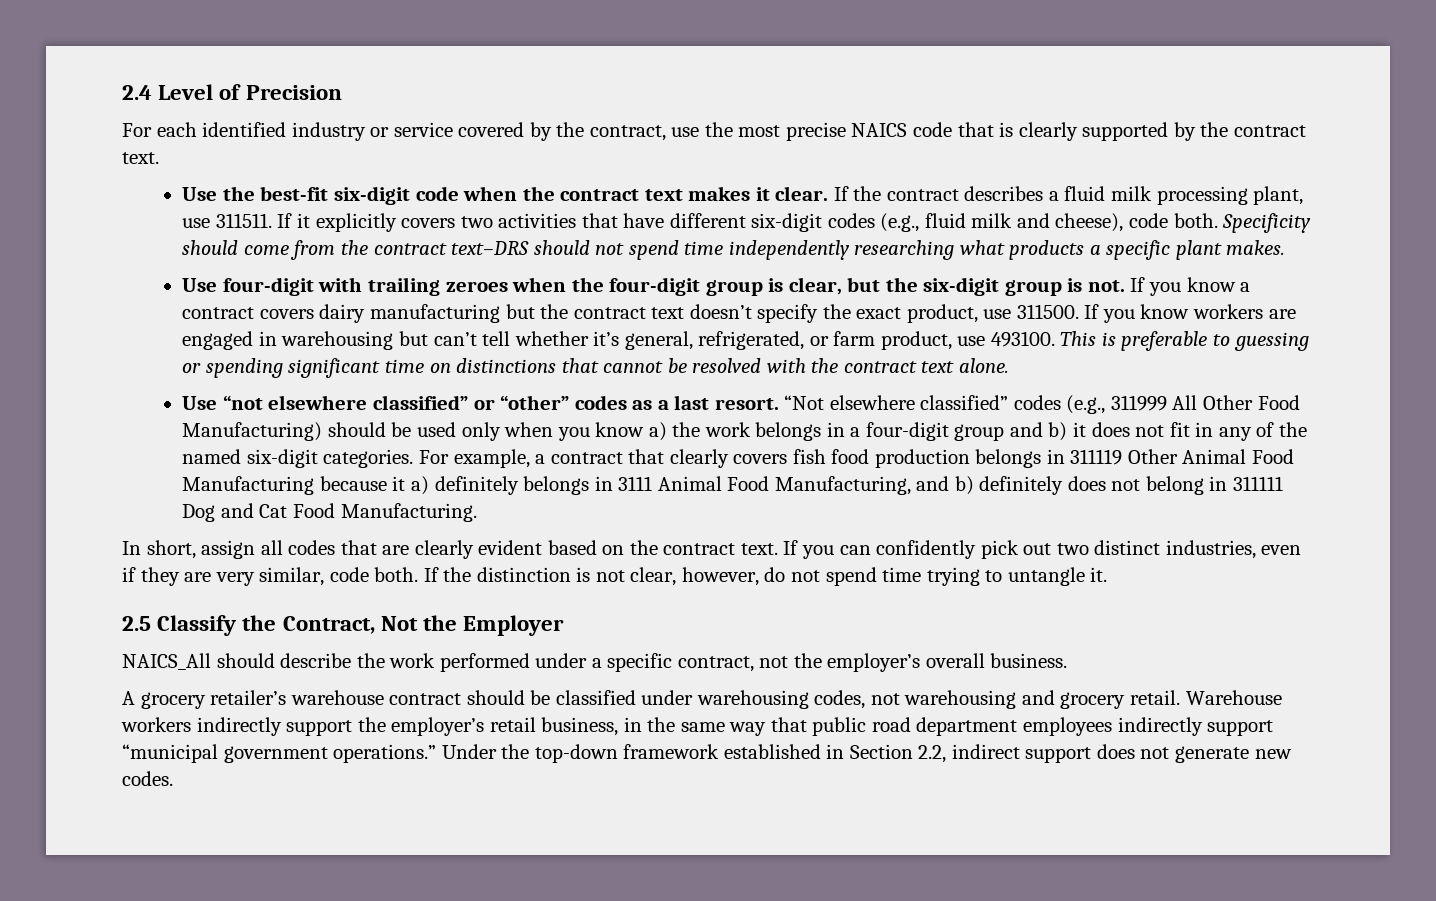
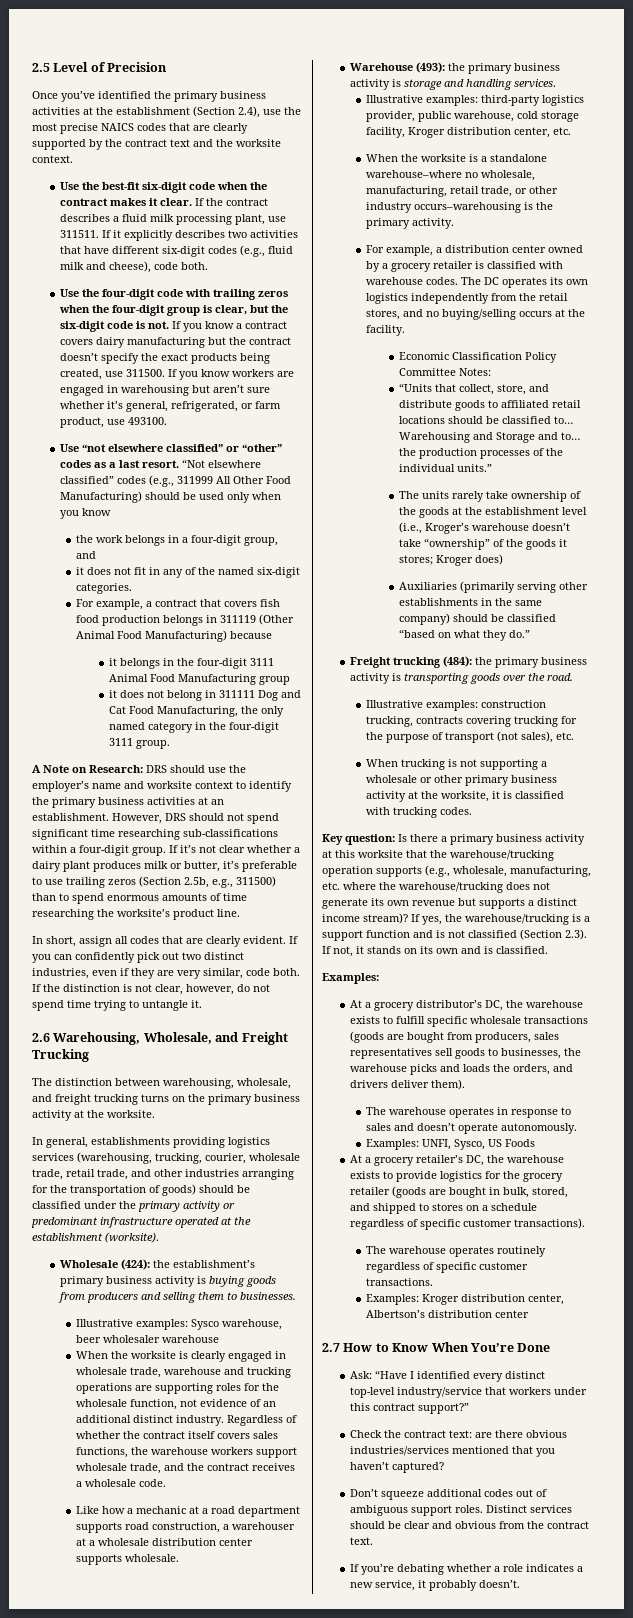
[122,85,152,100] 2.4 -> [32,63,50,72] 2.5
[122,122,666,141] For each identified industry or service covered by the contract, -> [32,91,266,102] [32,106,260,118] Once you’ve identified the primary business activities at the establishment (Section 2.4),
[913,122,1014,137] code that is -> [137,123,210,131] codes that are
[122,152,159,164] text. -> [170,139,281,147] [32,155,73,163] text and the worksite context.
[644,189,683,201] text -> (109, 202) none
[401,218,456,228] covers -> [175,230,226,238] describes
[1222,213,1312,233] [182,240,1286,260] [182,277,314,296] Specificity should come from the contract text–DRS should not spend time independently researching what products a specific plant makes. // Use four-digit -> [60,289,184,300] // Use the four-digit code
[445,281,508,292] zeroes -> [258,291,289,297] zeros
[1004,280,1062,296] group -> [107,321,134,329] code
[651,307,685,319] text -> (292, 341) none
[906,304,978,323] product, -> [191,353,271,364] [60,369,103,380] products being created,
[433,331,511,346] can’t tell -> [213,385,271,393] aren’t sure
[1060,331,1309,351] [182,358,1009,378] This is preferable to guessing or spending significant time on distinctions that cannot be resolved with the contract text alone. -> (168, 421) none
[648,422,667,441] a) -> (112, 512) //
[954,422,1068,441] group and b) -> [244,537,279,546] [76,551,97,559] group, and //
(414, 458) none -> (133, 588) //
[669,449,729,468] clearly -> (222, 603) none
[1127,449,1294,464] [182,476,1064,495] Other Animal Food Manufacturing because it a) definitely belongs in 3111 Animal Food Manufacturing, and b) definitely -> [259,614,295,625] [76,630,273,642] [108,658,274,669] [108,674,290,685] [108,690,117,698] (Other Animal Food Manufacturing) because // it belongs in the four-digit 3111 Animal Food Manufacturing group // it
[340,503,477,522] Manufacturing. -> [156,706,284,717] [108,722,279,733] [108,738,170,749] [32,765,246,773] [32,781,292,792] [32,797,224,808] [32,813,279,824] [32,829,278,840] [32,845,300,856] [32,861,297,872] [32,876,276,888] [32,893,247,904] [32,909,240,920] Manufacturing, the only named category in the four-digit 3111 group. // A Note on Research: DRS should use the employer’s name and worksite context to identify the primary business activities at an establishment. However, DRS should not spend significant time researching sub-classifications within a four-digit group. If it’s not clear whether a dairy plant produces milk or butter, it’s preferable to use trailing zeros (Section 2.5b, e.g., 311500) than to spend enormous amounts of time researching the worksite’s product line.
[478,540,778,555] evident based on the contract text. -> [243,936,286,944] evident.
[122,615,565,636] [122,653,1068,672] [122,690,1282,709] [121,717,1274,736] [122,744,1292,763] [122,771,173,786] 2.5 Classify the Contract, Not the Employer // NAICS_All should describe the work performed under a specific contract, not the employer’s overall business. // A grocery retailer’s warehouse contract should be classified under warehousing codes, not warehousing and grocery retail. Warehouse workers indirectly support the employer’s retail business, in the same way that public road department employees indirectly support “municipal government operations.” Under the top-down framework established in Section 2.2, indirect support does not generate new codes. -> [32,1032,288,1045] [32,1049,89,1062] [32,1078,291,1089] [32,1094,300,1105] [32,1110,155,1121] [32,1137,270,1148] [32,1152,300,1164] [32,1169,294,1180] [32,1184,250,1196] [32,1201,235,1212] [31,1217,251,1228] [32,1232,159,1243] [60,1259,256,1270] [60,1276,277,1287] [58,1292,297,1303] [76,1319,283,1330] [76,1335,220,1343] [76,1351,287,1362] [76,1367,292,1378] [76,1383,280,1394] [76,1399,277,1410] [76,1415,298,1426] [76,1431,279,1439] [76,1447,298,1458] [76,1463,296,1474] [76,1479,167,1487] [76,1506,301,1517] [76,1522,296,1533] [76,1538,254,1546] [76,1554,180,1565] [350,62,561,74] [350,79,557,90] [366,95,585,106] [366,111,580,122] [366,127,572,138] [366,154,548,162] [366,170,536,181] [366,186,559,197] [366,202,554,213] [366,218,455,229] [366,245,584,256] [366,261,564,272] [366,277,589,288] [366,293,569,304] [366,309,586,320] [366,325,406,336] [398,352,557,363] [398,368,491,376] [398,383,549,395] [398,400,581,411] [398,416,573,424] [398,432,580,443] [398,448,563,459] [398,464,492,472] [398,491,581,502] [398,507,587,518] [398,522,570,534] [398,538,567,550] [398,554,503,566] [398,581,588,593] [398,598,542,606] [398,613,556,625] [398,629,530,641] [350,656,588,668] [350,673,574,684] [366,700,547,711] [366,716,578,727] [366,731,575,743] [366,759,548,770] [366,775,558,786] [366,791,565,802] [366,807,473,818] [322,834,585,845] [322,850,554,861] [322,865,591,877] [322,882,550,893] [322,898,577,909] [322,913,590,925] [322,929,587,941] [322,946,548,957] [322,973,379,984] [350,1000,584,1011] [350,1016,589,1027] [350,1031,560,1043] [350,1048,582,1059] [350,1064,574,1075] [350,1079,466,1090] [366,1107,572,1118] [366,1123,578,1134] [366,1139,536,1150] [350,1155,565,1166] [350,1171,564,1182] [350,1186,569,1198] [350,1203,538,1214] [350,1218,586,1230] [366,1246,547,1257] [366,1262,529,1273] [366,1278,434,1286] [366,1294,565,1305] [366,1310,530,1318] [322,1342,551,1352] [350,1370,546,1382] [350,1387,588,1398] [350,1403,470,1414] [350,1430,568,1438] [350,1446,556,1457] [350,1462,445,1473] [350,1489,548,1500] [350,1505,573,1516] [350,1521,590,1529] [350,1537,374,1545] [350,1564,584,1575] [350,1580,521,1591] 2.6 Warehousing, Wholesale, and Freight Trucking // The distinction between warehousing, wholesale, and freight trucking turns on the primary business activity at the worksite. // In general, establishments providing logistics services (warehousing, trucking, courier, wholesale trade, retail trade, and other industries arranging for the transportation of goods) should be classified under the primary activity or predominant infrastructure operated at the establishment (worksite). // Wholesale (424): the establishment’s primary business activity is buying goods from producers and selling them to businesses. // Illustrative examples: Sysco warehouse, beer wholesaler warehouse // When the worksite is clearly engaged in wholesale trade, warehouse and trucking operations are supporting roles for the wholesale function, not evidence of an additional distinct industry. Regardless of whether the contract itself covers sales functions, the warehouse workers support wholesale trade, and the contract receives a wholesale code. // Like how a mechanic at a road department supports road construction, a warehouser at a wholesale distribution center supports wholesale. // Warehouse (493): the primary business activity is storage and handling services. // Illustrative examples: third-party logistics provider, public warehouse, cold storage facility, Kroger distribution center, etc. // When the worksite is a standalone warehouse–where no wholesale, manufacturing, retail trade, or other industry occurs–warehousing is the primary activity. // For example, a distribution center owned by a grocery retailer is classified with warehouse codes. The DC operates its own logistics independently from the retail stores, and no buying/selling occurs at the facility. // Economic Classification Policy Committee Notes: // “Units that collect, store, and distribute goods to affiliated retail locations should be classified to… Warehousing and Storage and to… the production processes of the individual units.” // The units rarely take ownership of the goods at the establishment level (i.e., Kroger’s warehouse doesn’t take “ownership” of the goods it stores; Kroger does) // Auxiliaries (primarily serving other establishments in the same company) should be classified “based on what they do.” // Freight trucking (484): the primary business activity is transporting goods over the road. // Illustrative examples: construction trucking, contracts covering trucking for the purpose of transport (not sales), etc. // When trucking is not supporting a wholesale or other primary business activity at the worksite, it is classified with trucking codes. // Key question: Is there a primary business activity at this worksite that the warehouse/trucking operation supports (e.g., wholesale, manufacturing, etc. where the warehouse/trucking does not generate its own revenue but supports a distinct income stream)? If yes, the warehouse/trucking is a support function and is not classified (Section 2.3). If not, it stands on its own and is classified. // Examples: // At a grocery distributor’s DC, the warehouse exists to fulfill specific wholesale transactions (goods are bought from producers, sales representatives sell goods to businesses, the warehouse picks and loads the orders, and drivers deliver them). // The warehouse operates in response to sales and doesn’t operate autonomously. // Examples: UNFI, Sysco, US Foods // At a grocery retailer’s DC, the warehouse exists to provide logistics for the grocery retailer (goods are bought in bulk, stored, and shipped to stores on a schedule regardless of specific customer transactions). // The warehouse operates routinely regardless of specific customer transactions. // Examples: Kroger distribution center, Albertson’s distribution center // 2.7 How to Know When You’re Done // Ask: “Have I identified every distinct top-level industry/service that workers under this contract support?” // Check the contract text: are there obvious industries/services mentioned that you haven’t captured? // Don’t squeeze additional codes out of ambiguous support roles. Distinct services should be clear and obvious from the contract text. // If you’re debating whether a role indicates a new service, it probably doesn’t.

